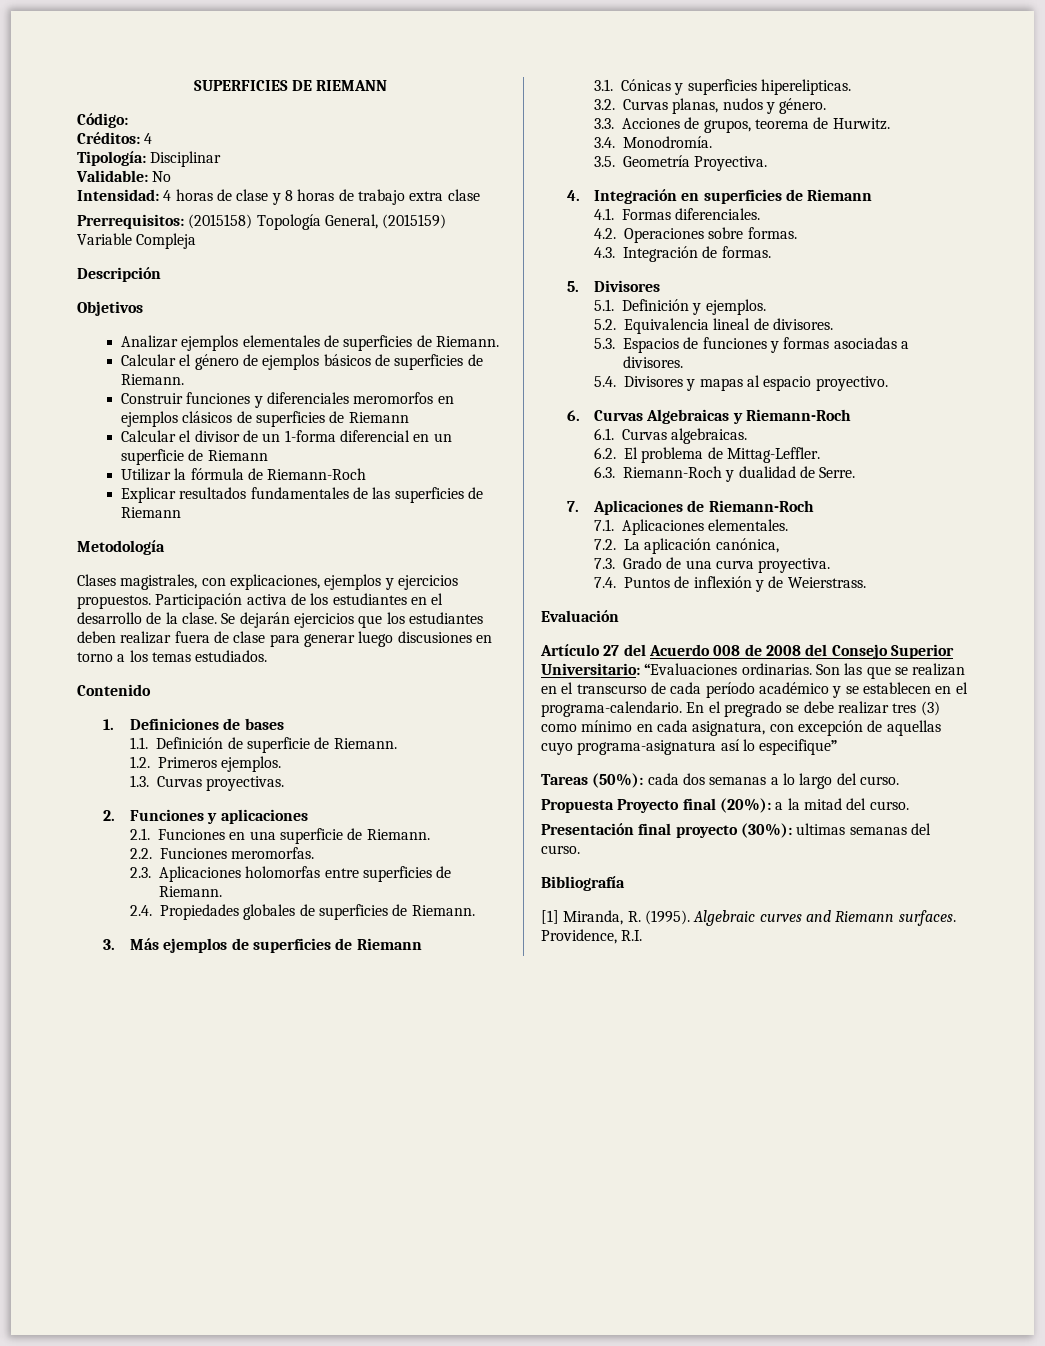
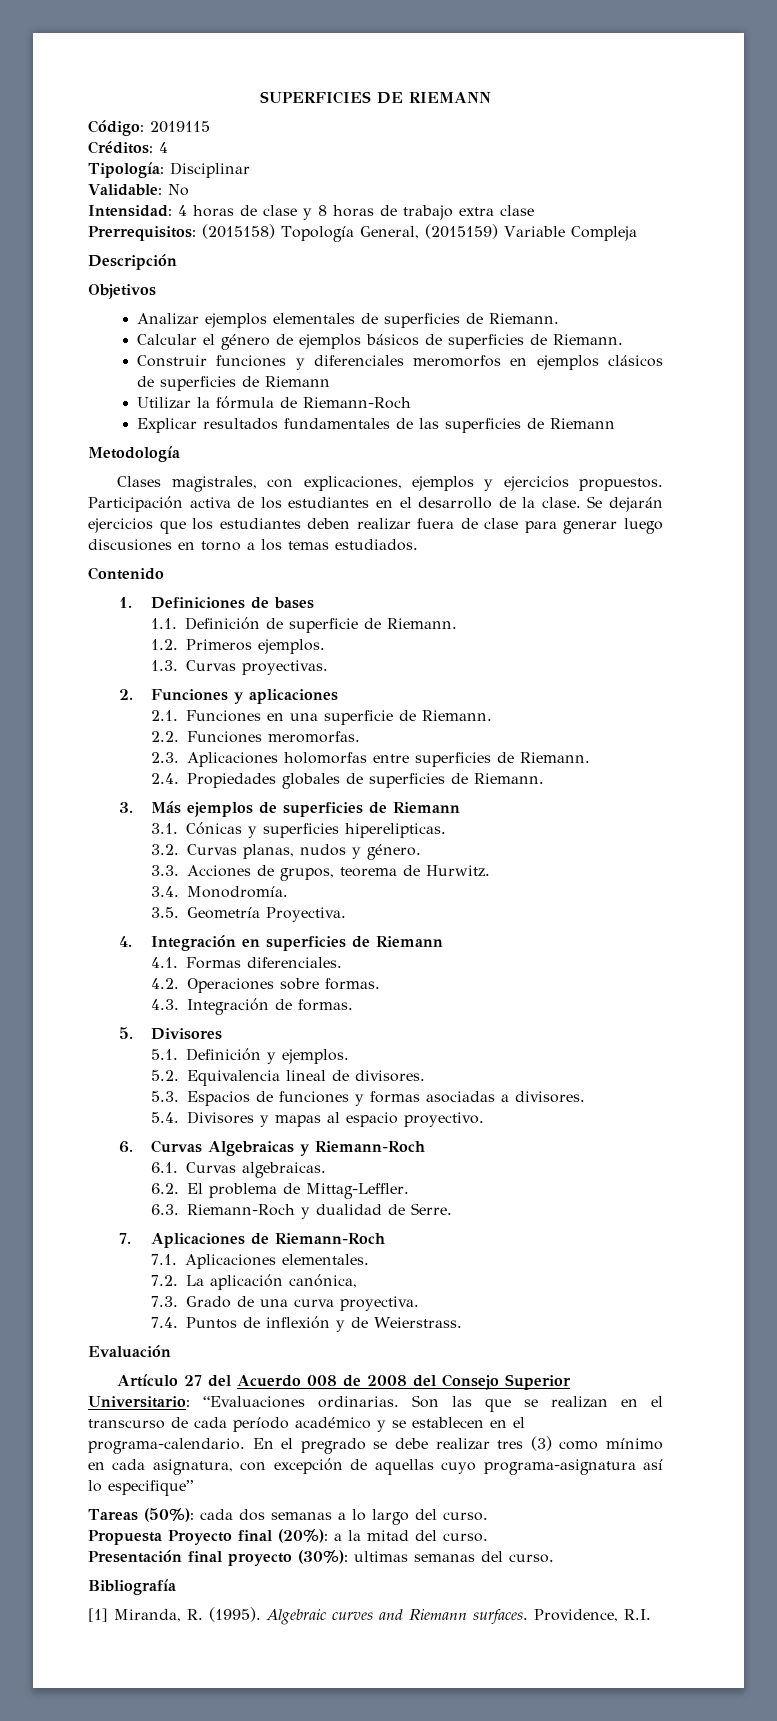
(128, 120) none -> [150,121,210,133] 2019115
[121,430,452,442] [121,449,268,465] // Calcular el divisor de un 1-forma diferencial en un superficie de Riemann -> (331, 381) none

